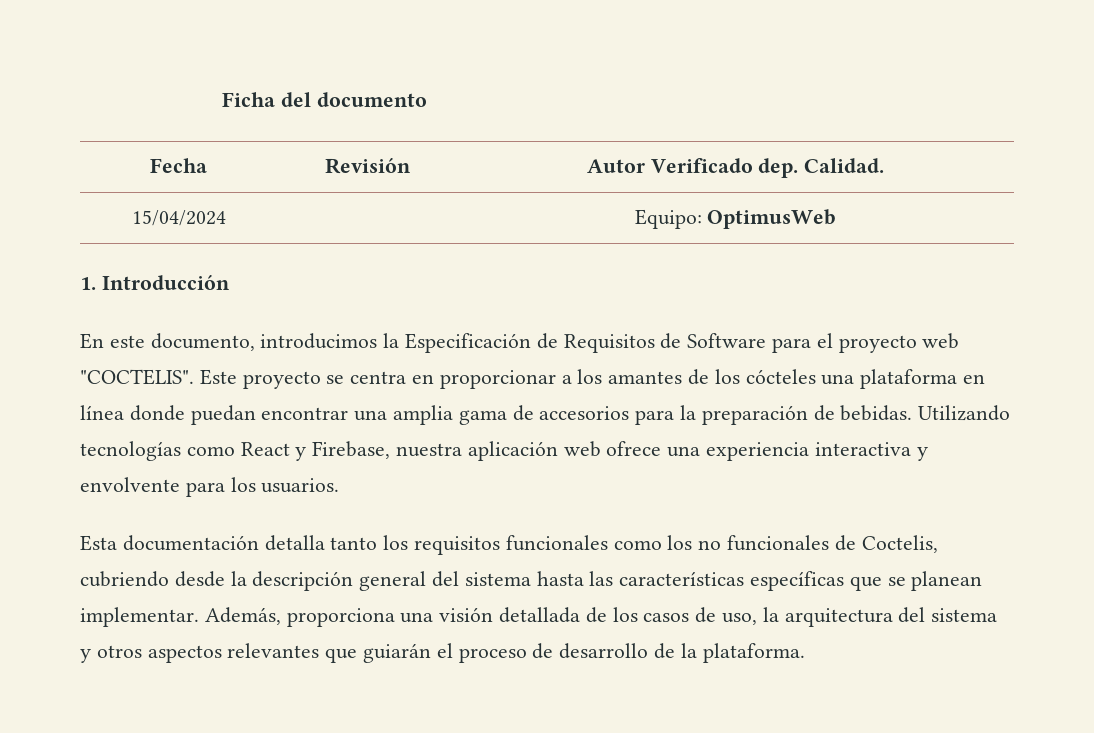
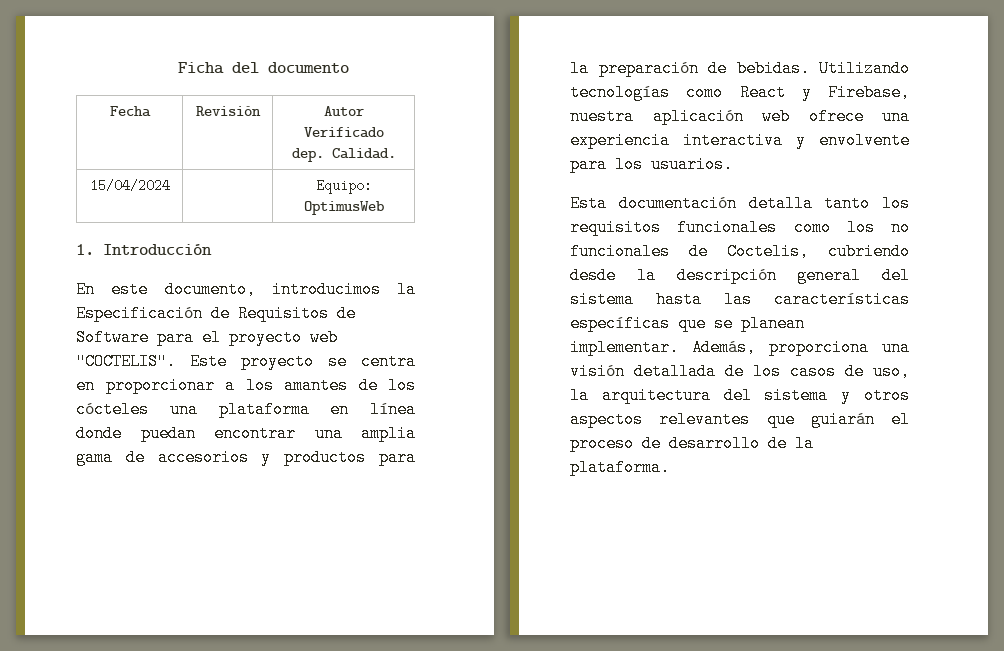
(630, 413) none -> [261,449,367,466] y productos

